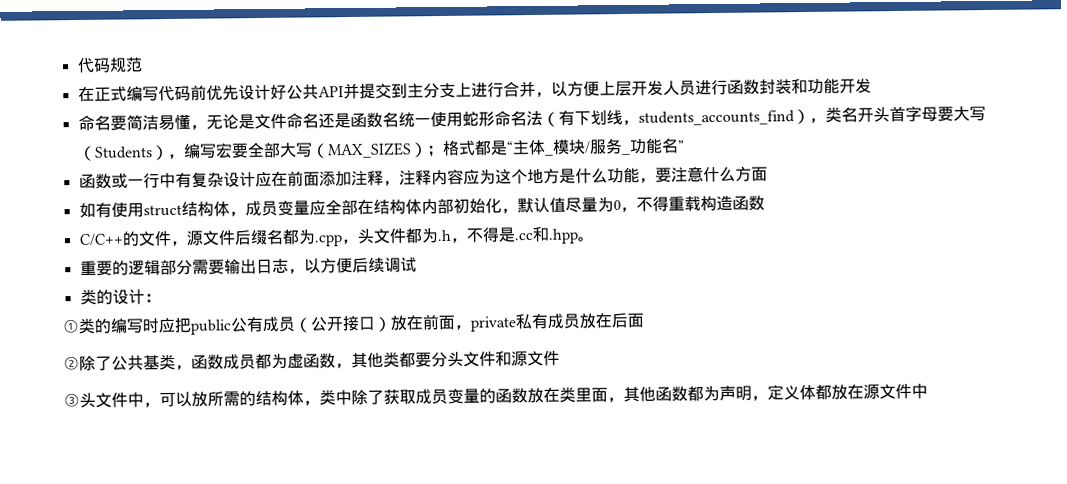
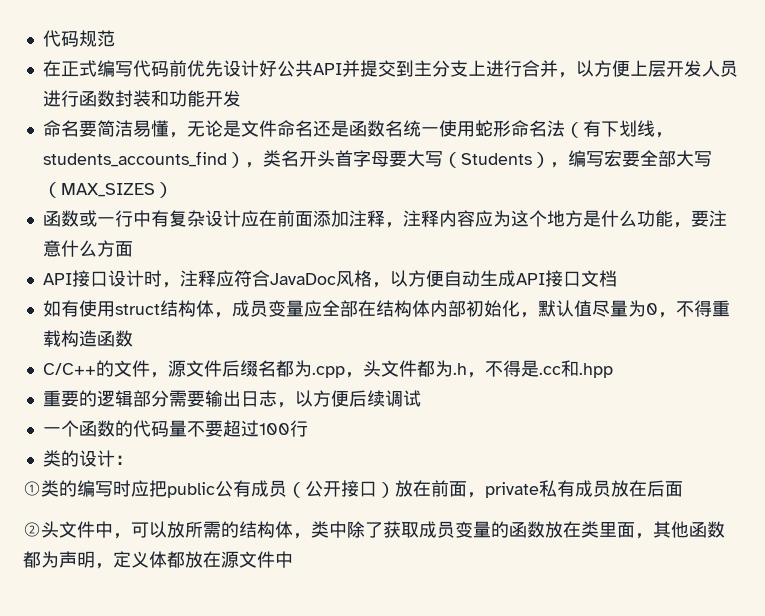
[425,138,685,158] ；格式都是“主体_模块/服务_功能名” -> (173, 190) none
(768, 174) none -> [42,270,617,288] // API接口设计时，注释应符合JavaDoc风格，以方便自动生成API接口文档
[576,236,594,242] 。 -> (613, 370) none
(417, 265) none -> [42,420,308,437] // 一个函数的代码量不要超过100行
[79,350,560,372] [63,392,80,408] 除了公共基类，函数成员都为虚函数，其他类都要分头文件和源文件 // ③ -> (41, 529) none

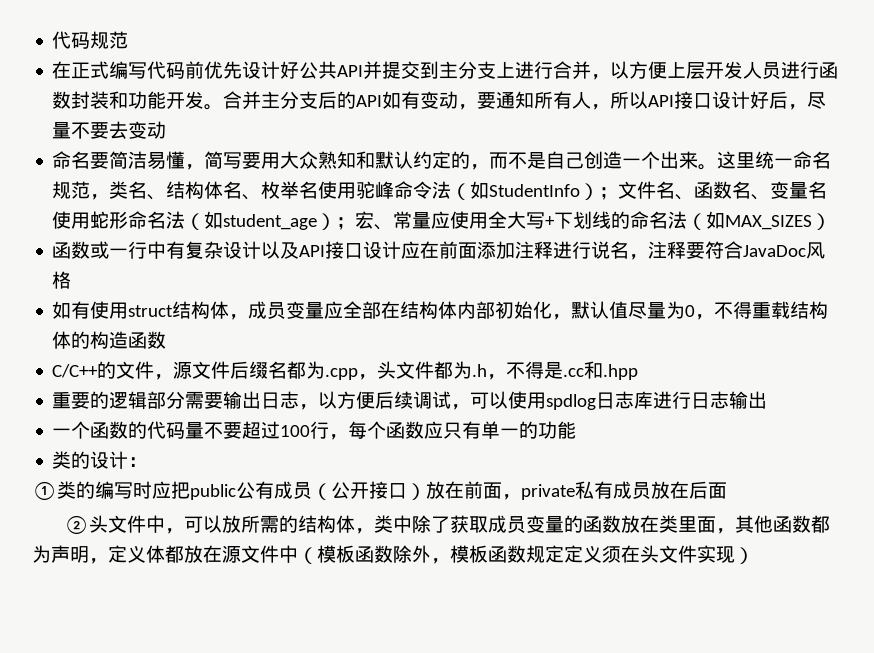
[42,120,673,138] [42,150,712,168] [42,182,61,198] // 命名要简洁易懂，无论是文件命名还是函数名统一使用蛇形命名法（有下划线，students_accounts_find），类名开头首字母要大写（Students），编写宏要全部大写（ -> [204,91,827,110] [52,121,167,139] [52,151,832,170] [52,181,828,200] [52,211,726,230] 。合并主分支后的API如有变动，要通知所有人，所以API接口设计好后，尽量不要去变动 // 命名要简洁易懂，简写要用大众熟知和默认约定的，而不是自己创造一个出来。这里统一命名规范，类名、结构体名、枚举名使用驼峰命令法（如StudentInfo）；文件名、函数名、变量名使用蛇形命名法（如student_age）；宏、常量应使用全大写+下划线的命名法（如
[240,210,727,228] [42,240,133,257] [42,270,617,288] 应在前面添加注释，注释内容应为这个地方是什么功能，要注意什么方面 // API接口设计时，注释应符合JavaDoc风格，以方便自动生成API接口文档 -> [261,241,826,260] [52,271,72,289] 以及API接口设计应在前面添加注释进行说名，注释要符合JavaDoc风格
(61, 338) none -> [790,301,829,319] [52,331,91,349] 结构体的
(421, 398) none -> [451,391,768,410] ，可以使用spdlog日志库进行日志输出
(308, 428) none -> [329,421,577,440] ，每个函数应只有单一的功能
(293, 559) none -> [298,545,754,564] （模板函数除外，模板函数规定定义须在头文件实现）

